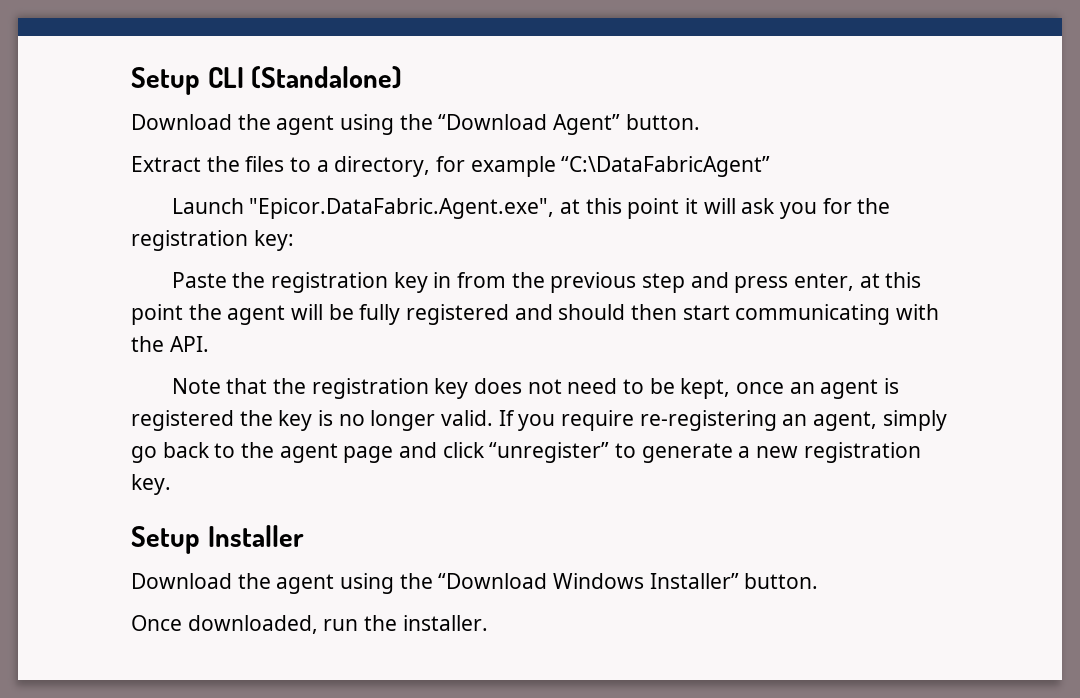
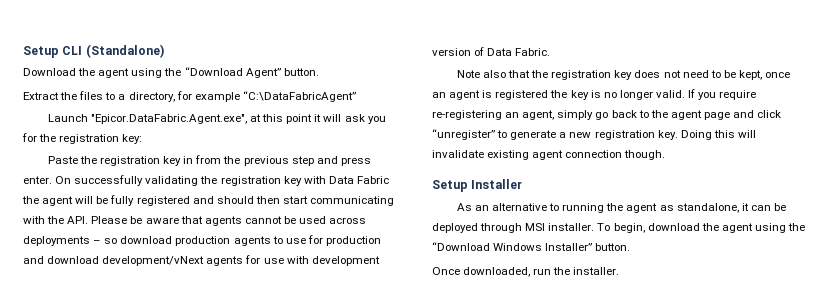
[793,272,922,291] [131,304,183,325] enter, at this point -> [23,175,389,186] enter. On successfully validating the registration key with Data Fabric
(209, 344) none -> [91,216,367,226] [23,235,381,246] [23,255,380,266] [432,47,551,56] Please be aware that agents cannot be used across deployments – so download production agents to use for production and download development/vNext agents for use with development version of Data Fabric.
(221, 386) none -> [482,70,506,78] also
[131,525,304,554] [131,573,232,589] // Setup Installer // Download -> [680,130,756,140] [432,150,666,160] [432,179,523,192] [456,203,787,213] [432,223,700,233] Doing this will invalidate existing agent connection though. // Setup Installer // As an alternative to running the agent as standalone, it can be deployed through MSI installer. To begin, download

